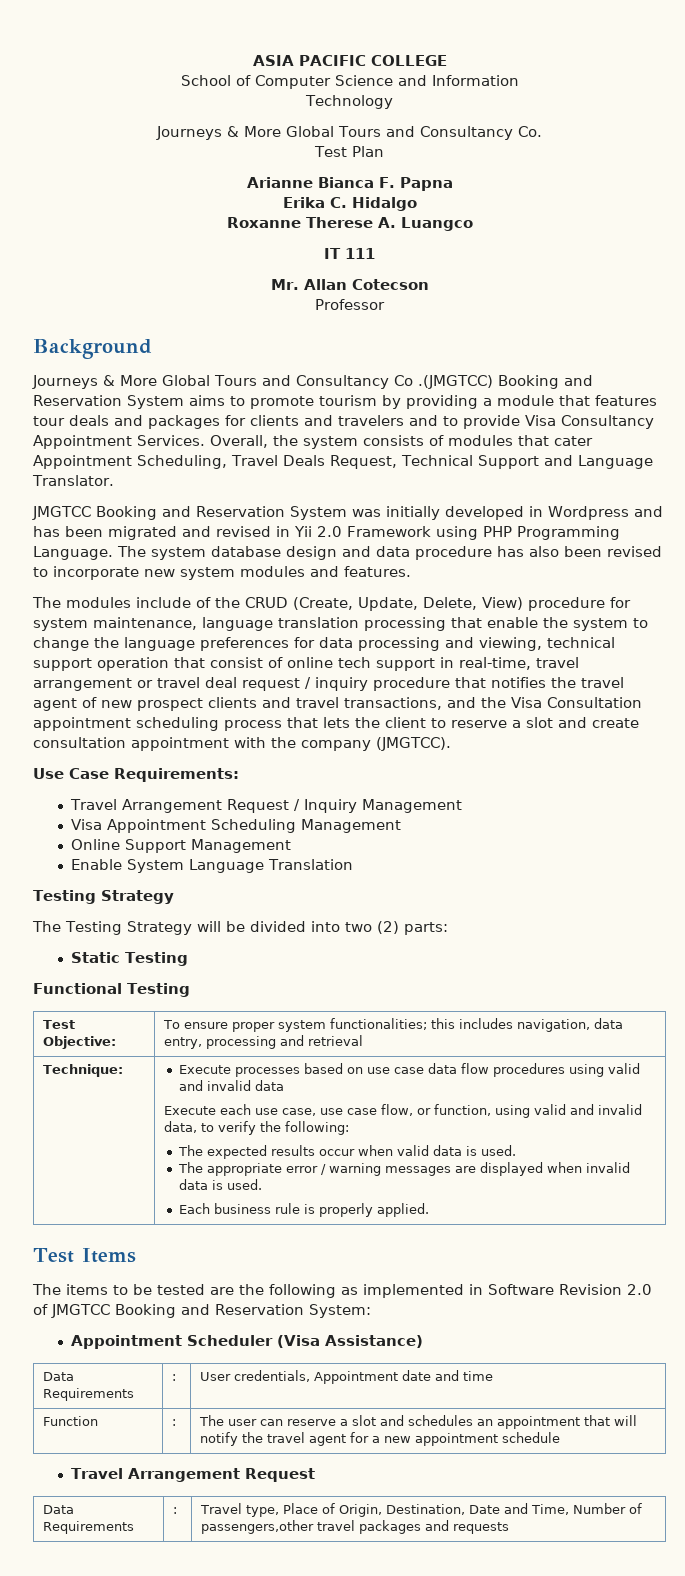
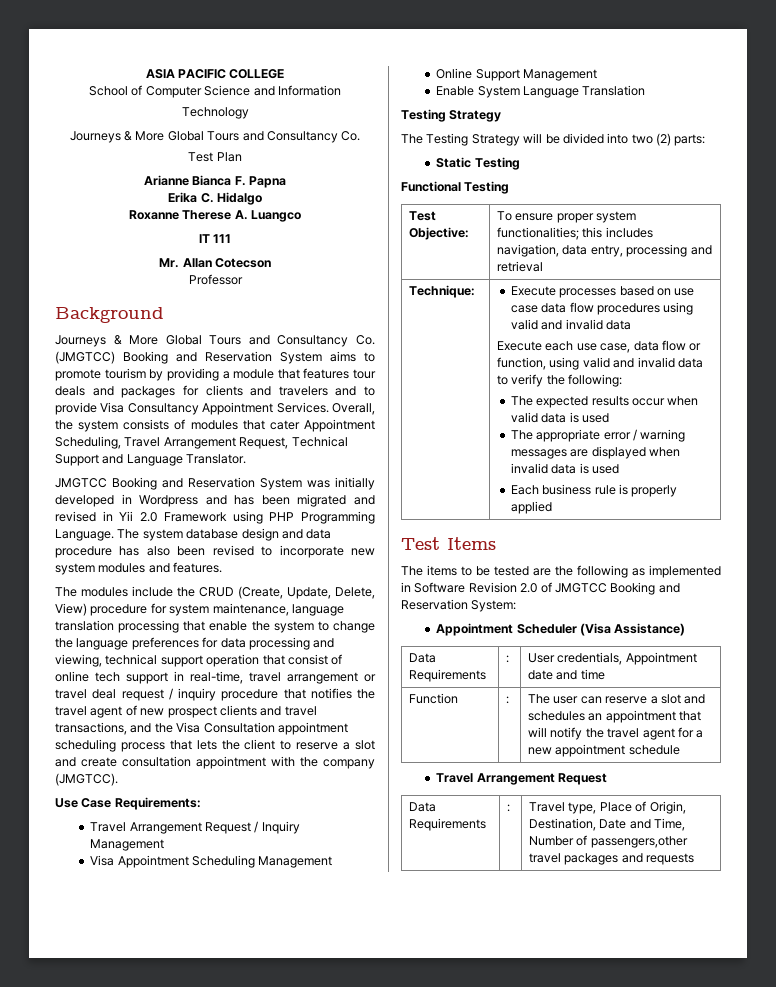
[393,375,493,389] Co .(JMGTCC) -> [356,335,375,345] [55,351,115,364] Co. (JMGTCC)
[282,455,325,466] Deals -> [163,437,236,449] Arrangement
[196,597,211,608] of -> (173, 591) none
[320,1104,414,1116] use case flow, -> [633,340,686,351] data flow
[164,1121,198,1133] data, -> [677,358,703,368] data
[480,1145,516,1156] used. -> [581,413,609,423] used
[226,1179,262,1190] used. -> [591,464,619,474] used
[376,1203,429,1217] applied. -> [510,501,552,514] applied

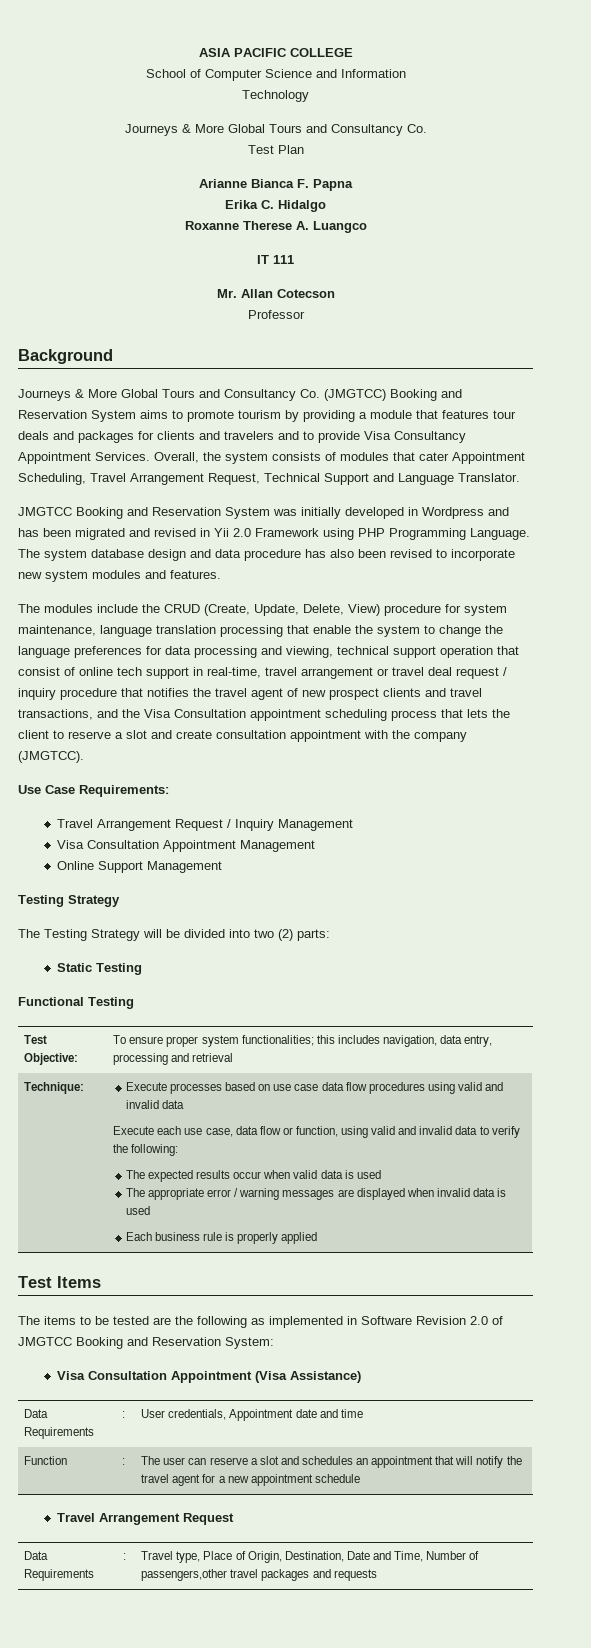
[117,855,256,868] Appointment Scheduling -> [86,840,236,852] Consultation Appointment
[436,85,646,98] // Enable System Language Translation -> (222, 867) none
[436,623,577,636] Appointment Scheduler -> [56,1371,252,1383] Visa Consultation Appointment

